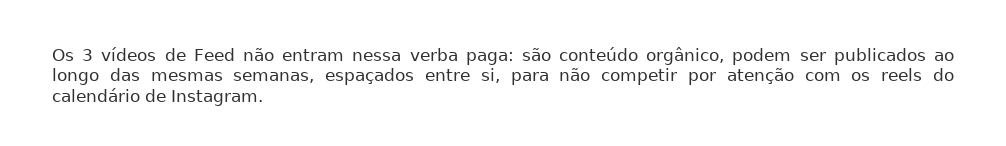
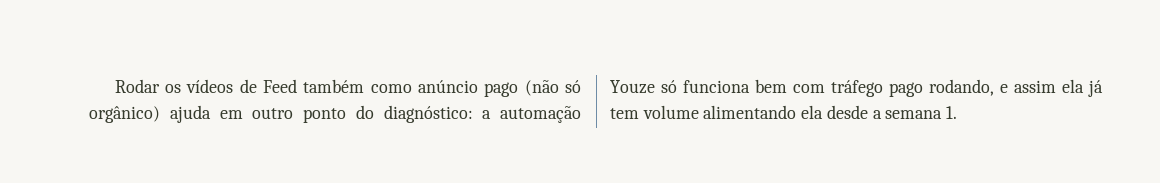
[52,49,94,61] Os 3 -> [114,79,182,93] Rodar os
[242,47,954,65] [52,68,954,85] [52,88,263,106] não entram nessa verba paga: são conteúdo orgânico, podem ser publicados ao longo das mesmas semanas, espaçados entre si, para não competir por atenção com os reels do calendário de Instagram. -> [303,79,581,97] [89,105,581,123] [610,79,1103,97] [610,105,958,119] também como anúncio pago (não só orgânico) ajuda em outro ponto do diagnóstico: a automação Youze só funciona bem com tráfego pago rodando, e assim ela já tem volume alimentando ela desde a semana 1.

